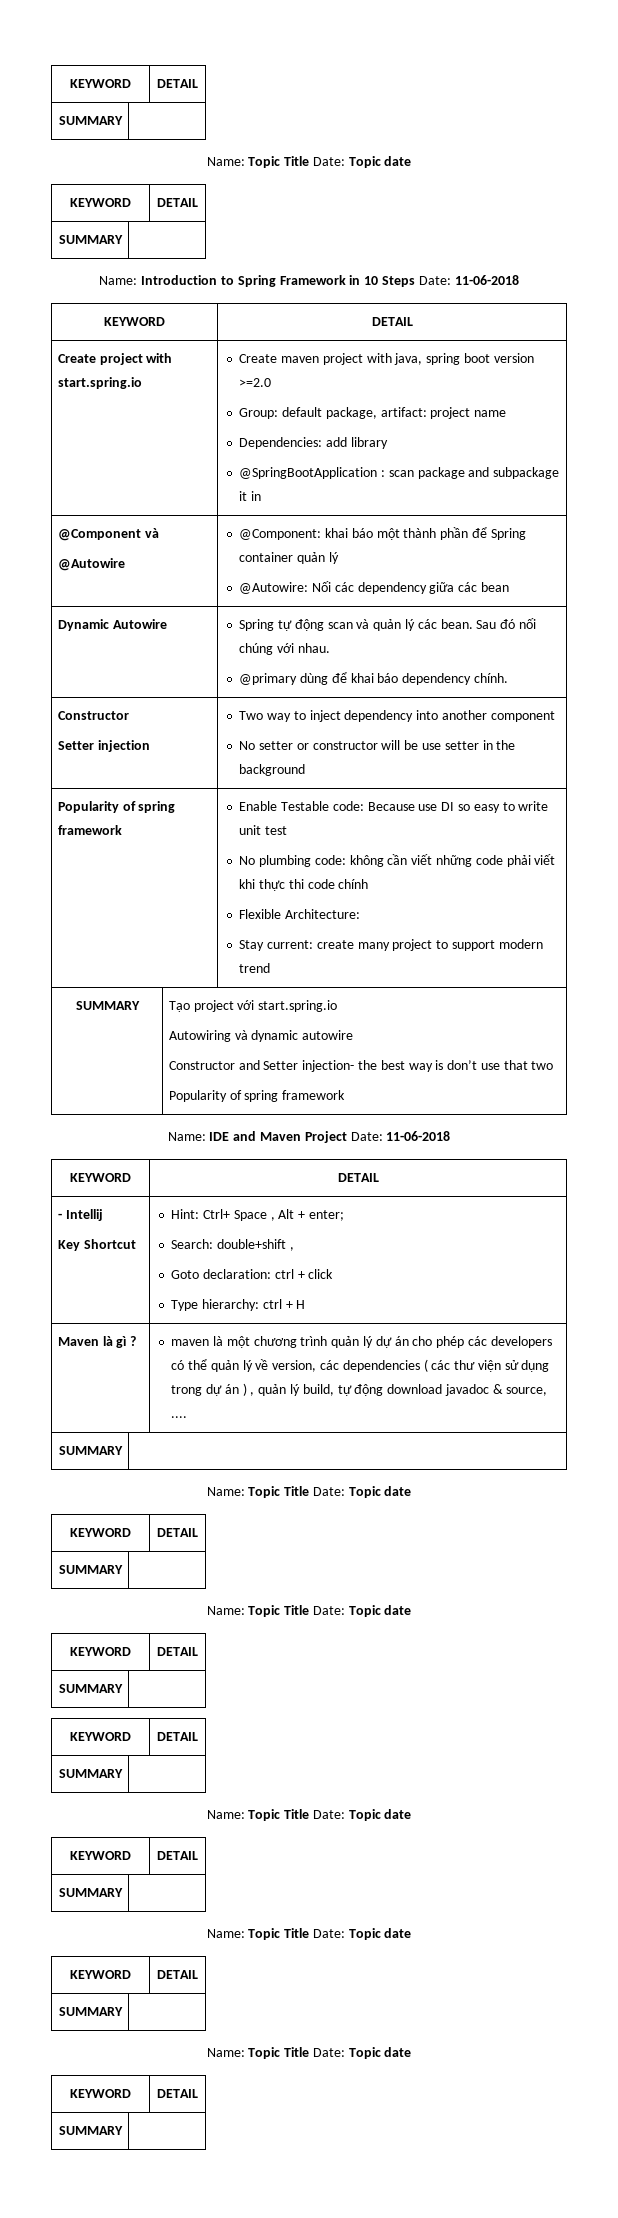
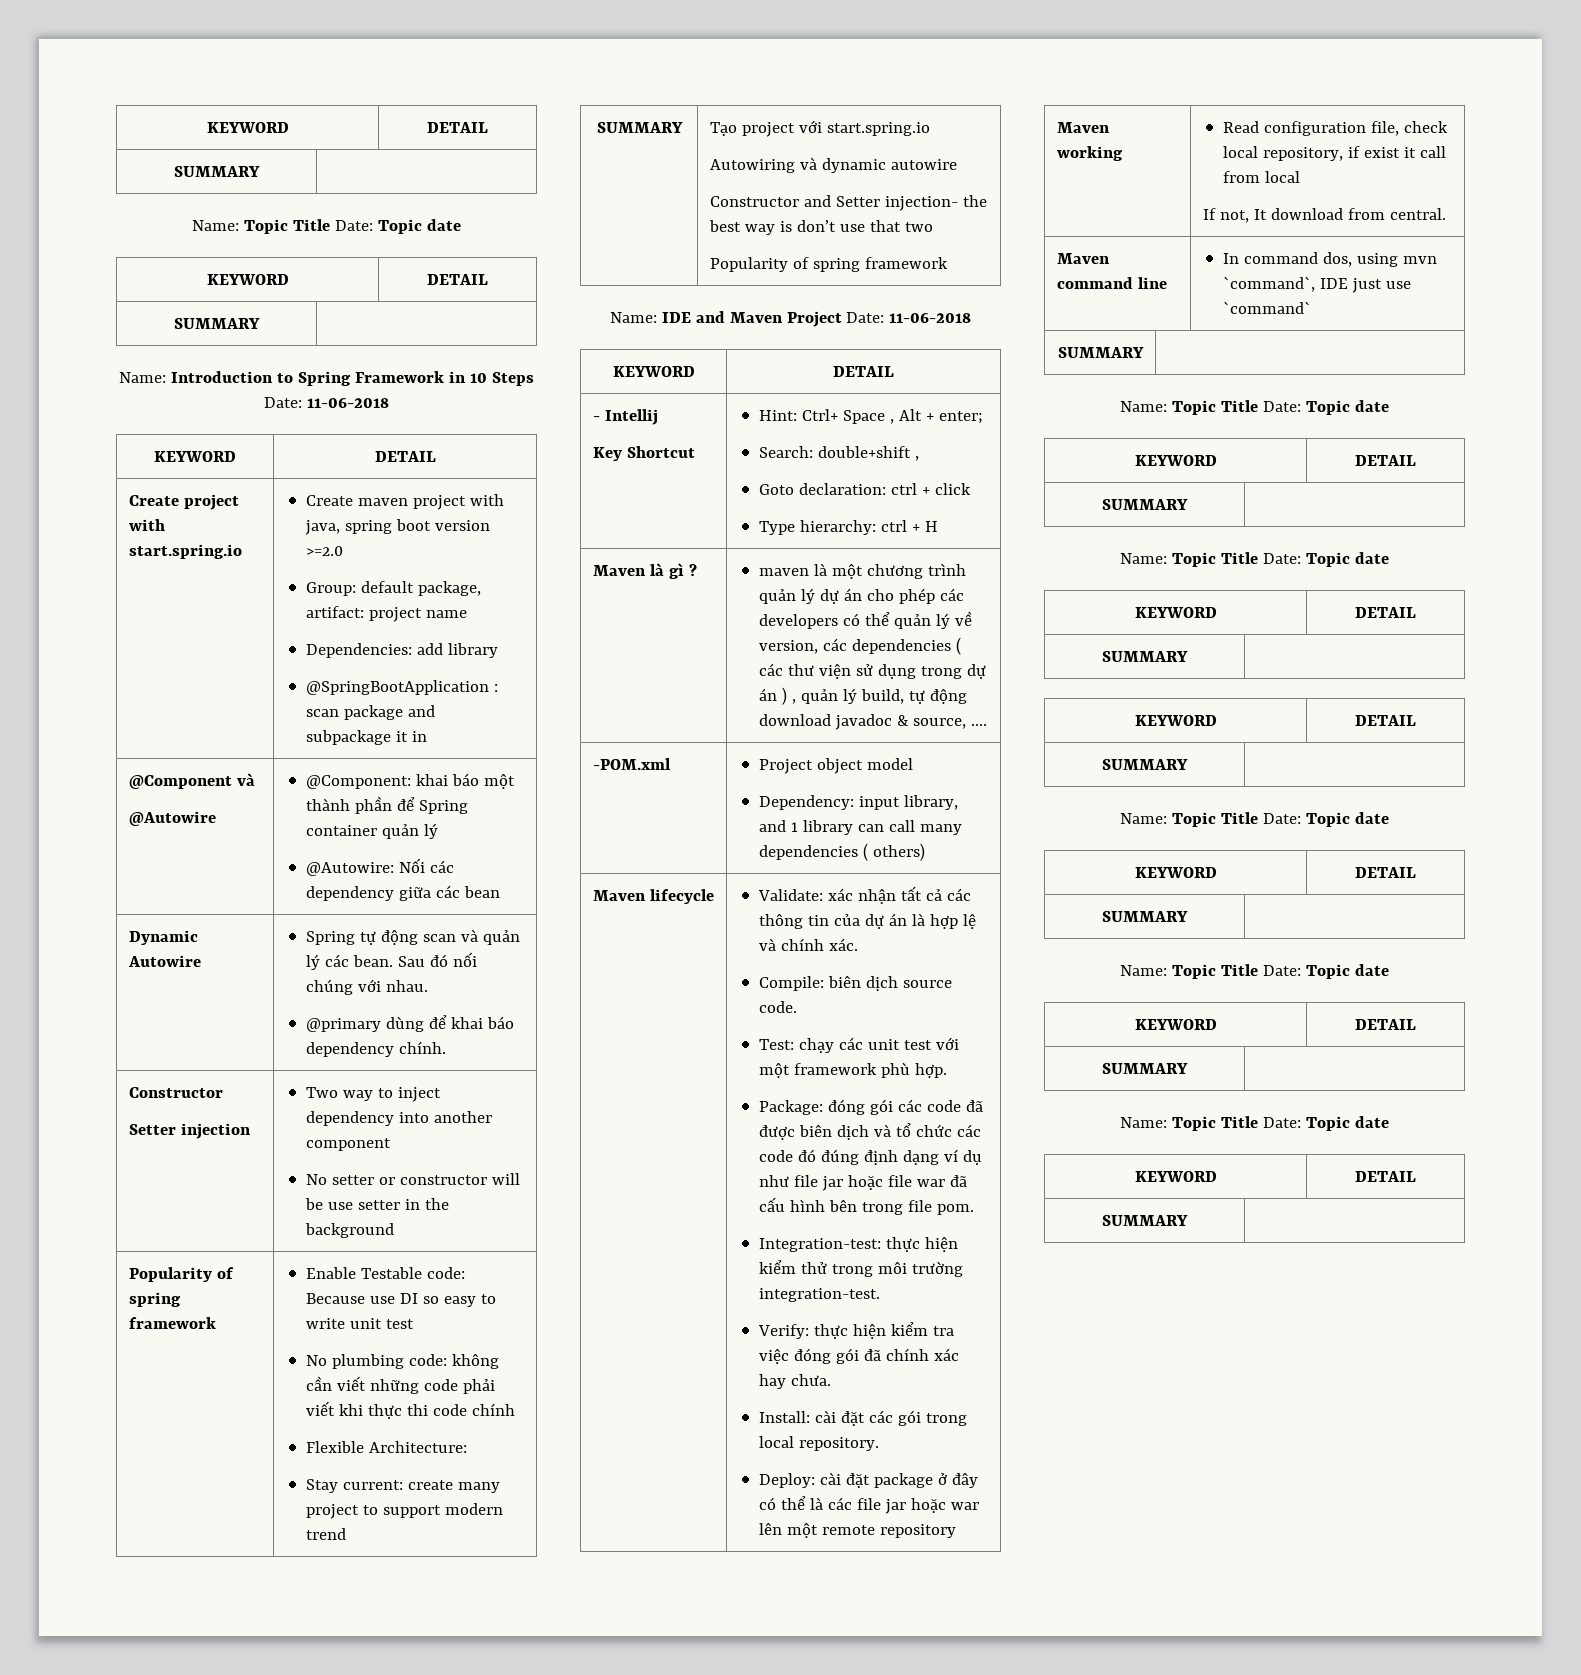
(188, 1417) none -> [592,758,671,770] [759,758,914,774] [759,795,959,810] [759,820,963,835] [759,843,926,861] [592,889,714,904] [758,886,972,904] [759,913,977,929] [759,938,859,951] [759,976,953,991] [759,1001,798,1013] [759,1037,960,1053] [759,1062,948,1078] [759,1099,984,1115] [759,1123,982,1140] [759,1149,983,1165] [759,1175,968,1191] [759,1197,975,1215] [759,1237,959,1252] [759,1260,964,1277] [759,1288,881,1302] [758,1322,955,1339] [759,1348,960,1364] [759,1374,832,1389] [759,1410,968,1426] [759,1436,880,1451] [759,1472,979,1488] [759,1496,980,1514] [759,1523,957,1538] [1056,122,1110,133] [1056,146,1123,161] [1223,121,1449,136] [1223,146,1447,161] [1223,171,1301,183] [1202,208,1446,223] [1056,253,1110,264] [1056,277,1167,289] [1223,252,1438,267] [1223,276,1412,293] [1223,301,1312,314] // -POM.xml | Project object model // Dependency: input library, and 1 library can call many dependencies ( others) // Maven lifecycle | Validate: xác nhận tất cả các thông tin của dự án là hợp lệ và chính xác. // Compile: biên dịch source code. // Test: chạy các unit test với một framework phù hợp. // Package: đóng gói các code đã được biên dịch và tổ chức các code đó đúng định dạng ví dụ như file jar hoặc file war đã cấu hình bên trong file pom. // Integration-test: thực hiện kiểm thử trong môi trường integration-test. // Verify: thực hiện kiểm tra việc đóng gói đã chính xác hay chưa. // Install: cài đặt các gói trong local repository. // Deploy: cài đặt package ở đây có thể là các file jar hoặc war lên một remote repository // Maven working | Read configuration file, check local repository, if exist it call from local // If not, It download from central. // Maven command line | In command dos, using mvn `command`, IDE just use `command`

